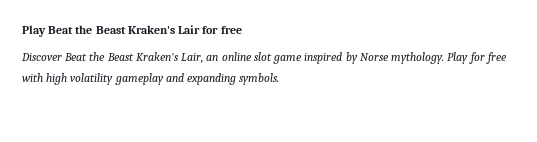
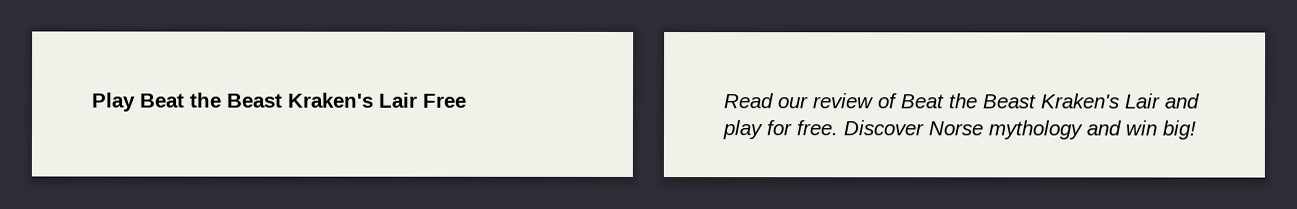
[202,26,242,34] [21,52,507,64] [22,73,280,85] for free // Discover Beat the Beast Kraken's Lair, an online slot game inspired by Norse mythology. Play for free with high volatility gameplay and expanding symbols. -> [422,93,467,108] [723,93,1200,109] [722,120,1196,140] Free // Read our review of Beat the Beast Kraken's Lair and play for free. Discover Norse mythology and win big!

